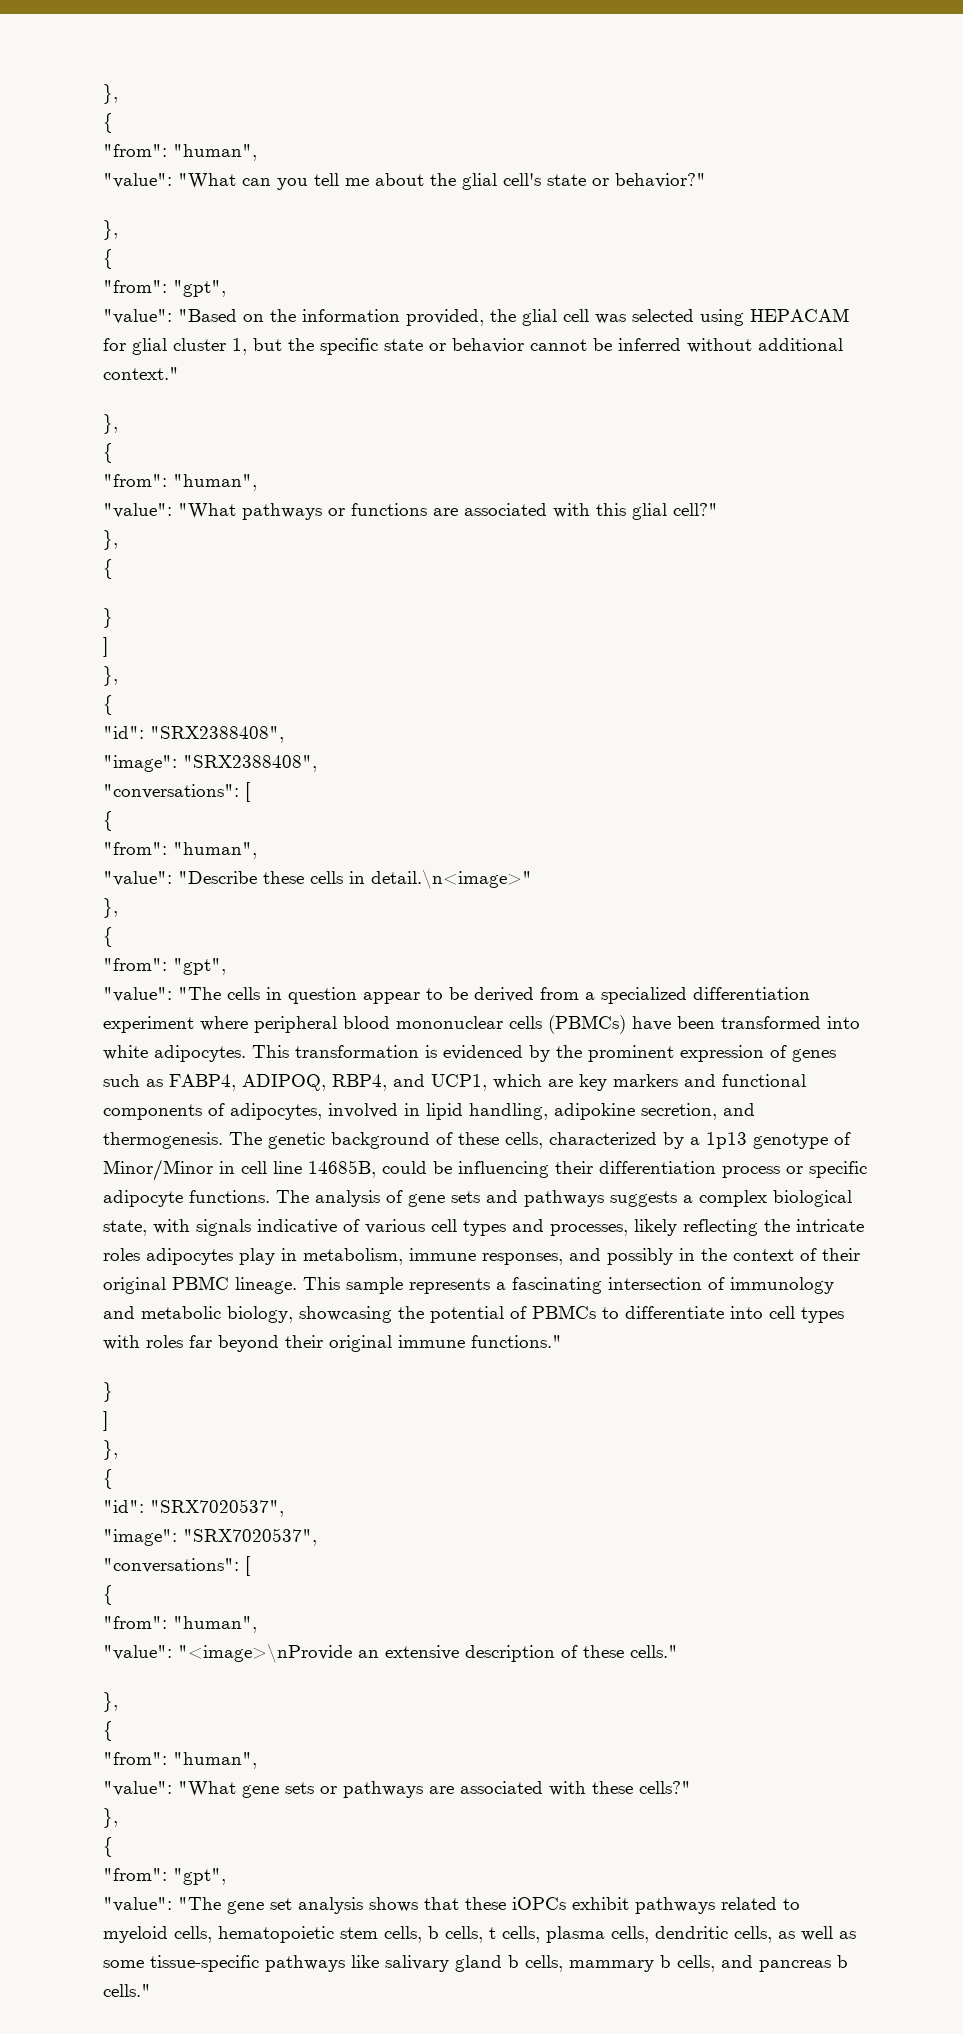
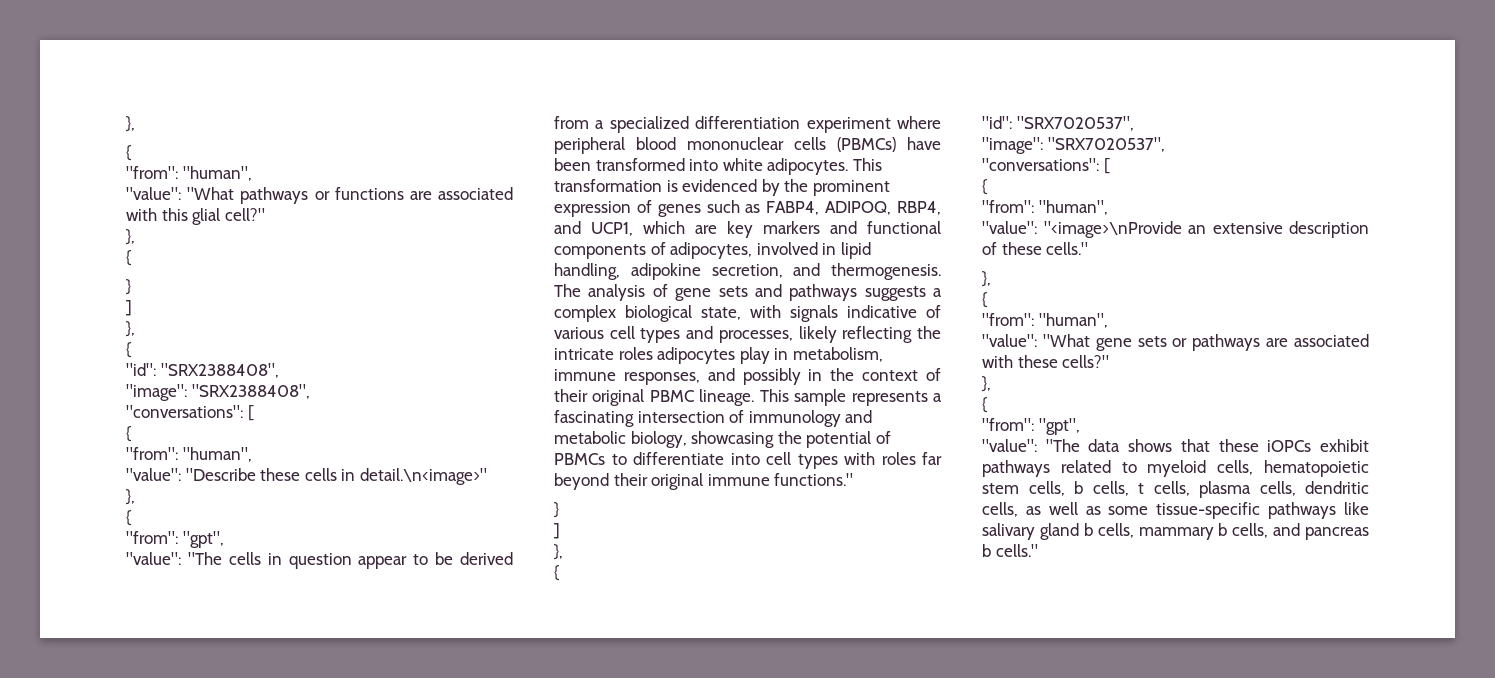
[103,84,118,104] [103,113,113,133] [103,144,257,161] [103,173,706,190] [103,220,118,240] [103,249,113,269] [103,280,226,297] [103,308,849,326] [103,338,843,355] [103,367,179,380] [103,414,118,434] [103,443,113,463] [103,474,257,491] }, // { // "from": "human", // "value": "What can you tell me about the glial cell's state or behavior?" // }, // { // "from": "gpt", // "value": "Based on the information provided, the glial cell was selected using HEPACAM for glial cluster 1, but the specific state or behavior cannot be inferred without additional context." // }, // { // "from": "human", -> [126,116,135,132] [126,145,132,161] [126,166,252,181] }, // { // "from": "human",
[268,1132,851,1149] [103,1159,867,1181] [103,1190,309,1207] genetic background of these cells, characterized by a 1p13 genotype of Minor/Minor in cell line 14685B, could be influencing their differentiation process or specific adipocyte functions. The -> (581, 290) none
[227,1897,363,1914] gene set analysis -> [1088,439,1121,452] data

